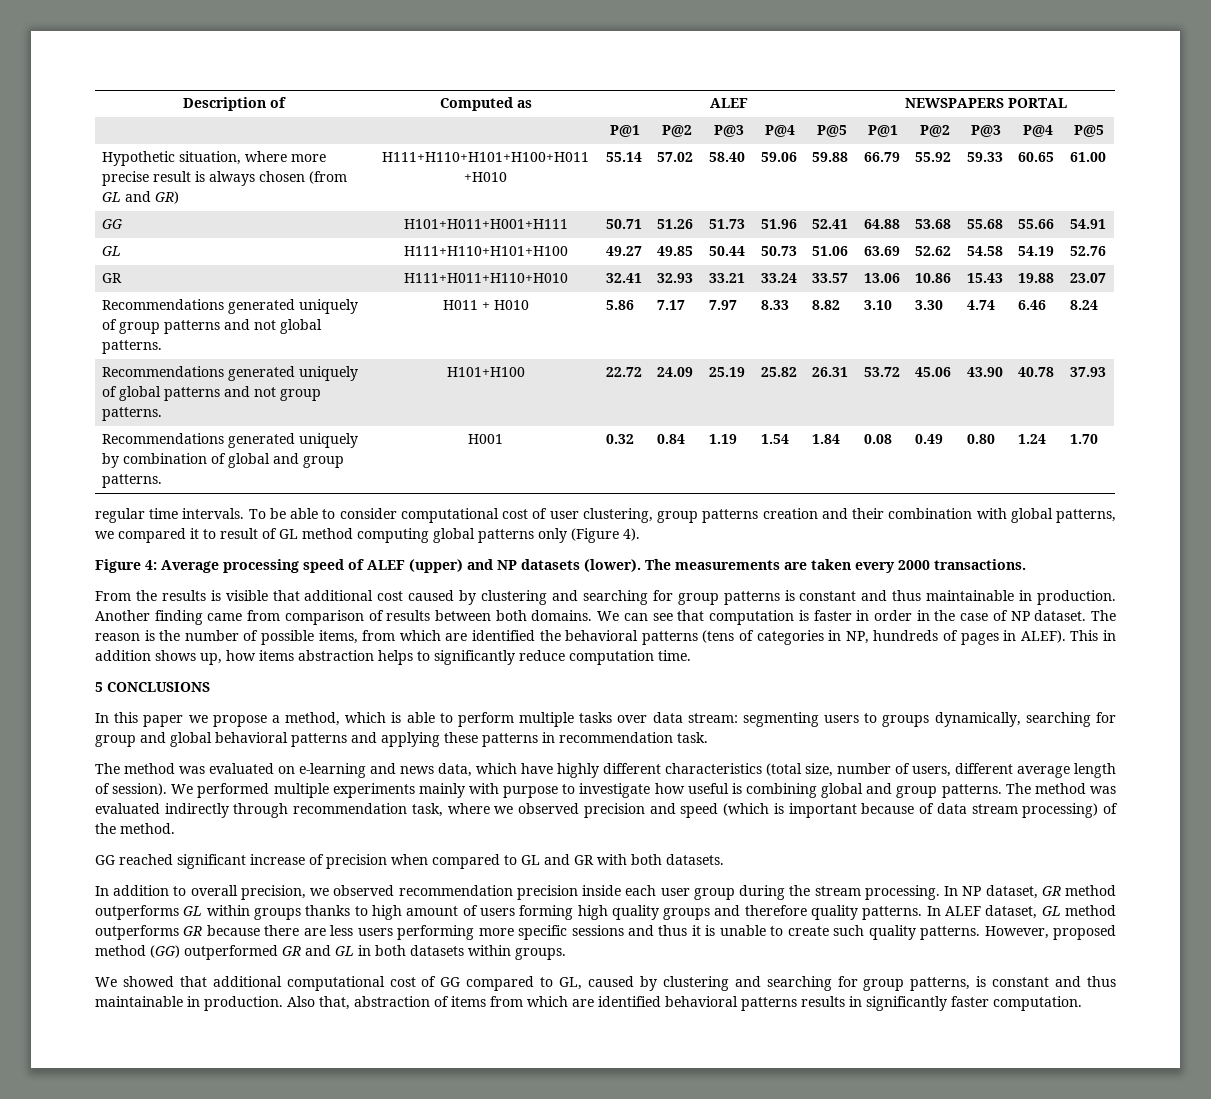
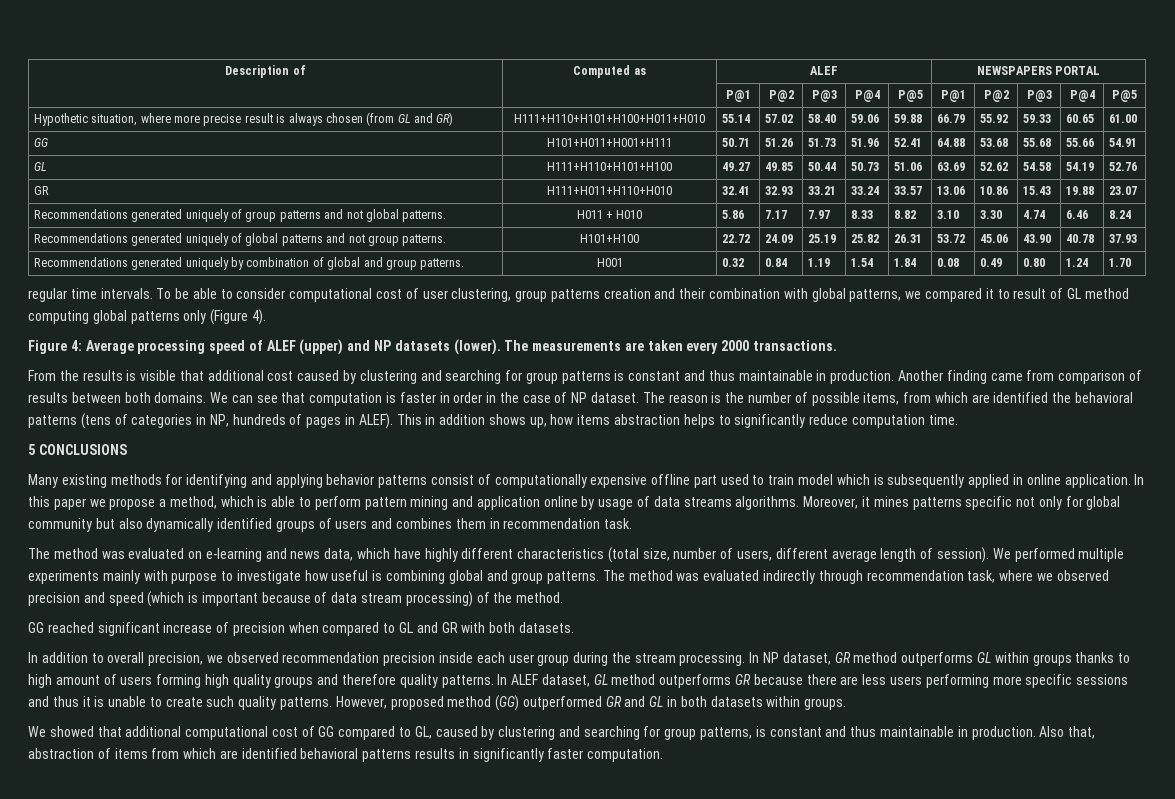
(210, 687) none -> [28,474,1131,488] Many existing methods for identifying and applying behavior patterns consist of computationally expensive offline part used to train model which is subsequently applied in online application.
[519,712,1116,727] [95,732,538,747] multiple tasks over data stream: segmenting users to groups dynamically, searching for group and global behavioral patterns and applying these patterns -> [364,496,1121,510] [28,518,486,532] pattern mining and application online by usage of data streams algorithms. Moreover, it mines patterns specific not only for global community but also dynamically identified groups of users and combines them

